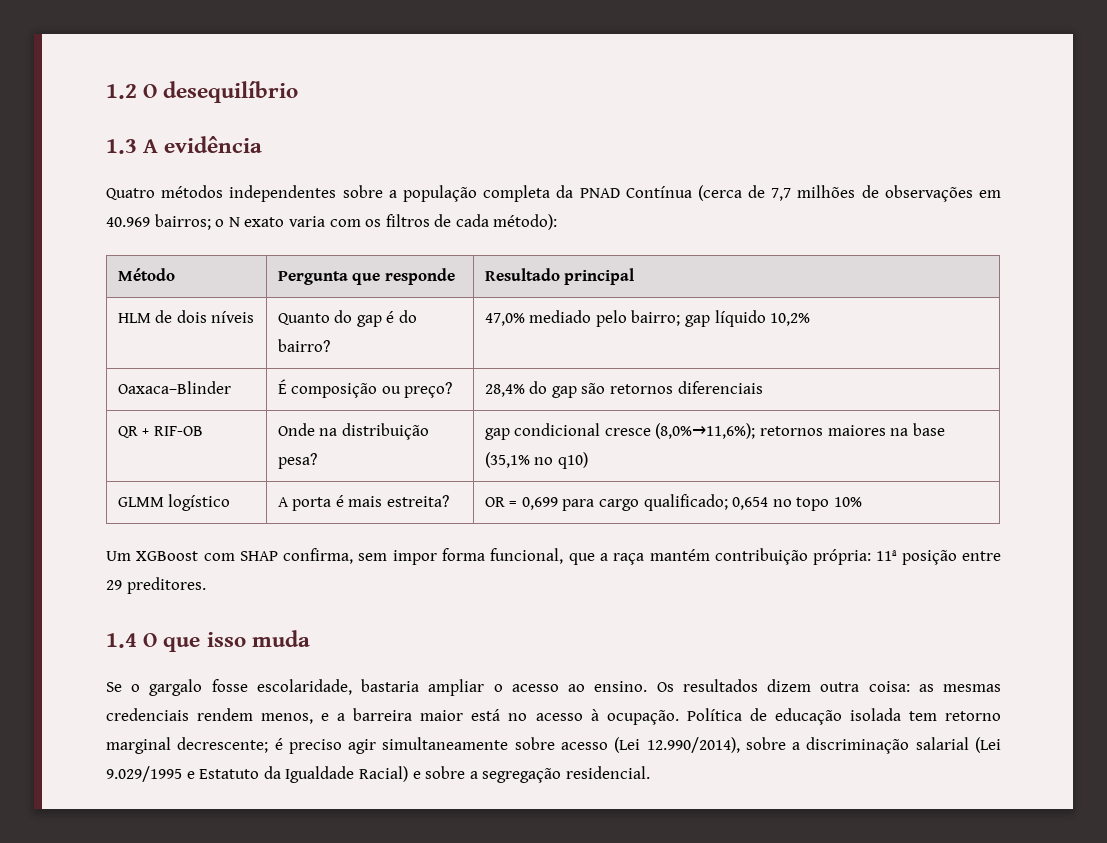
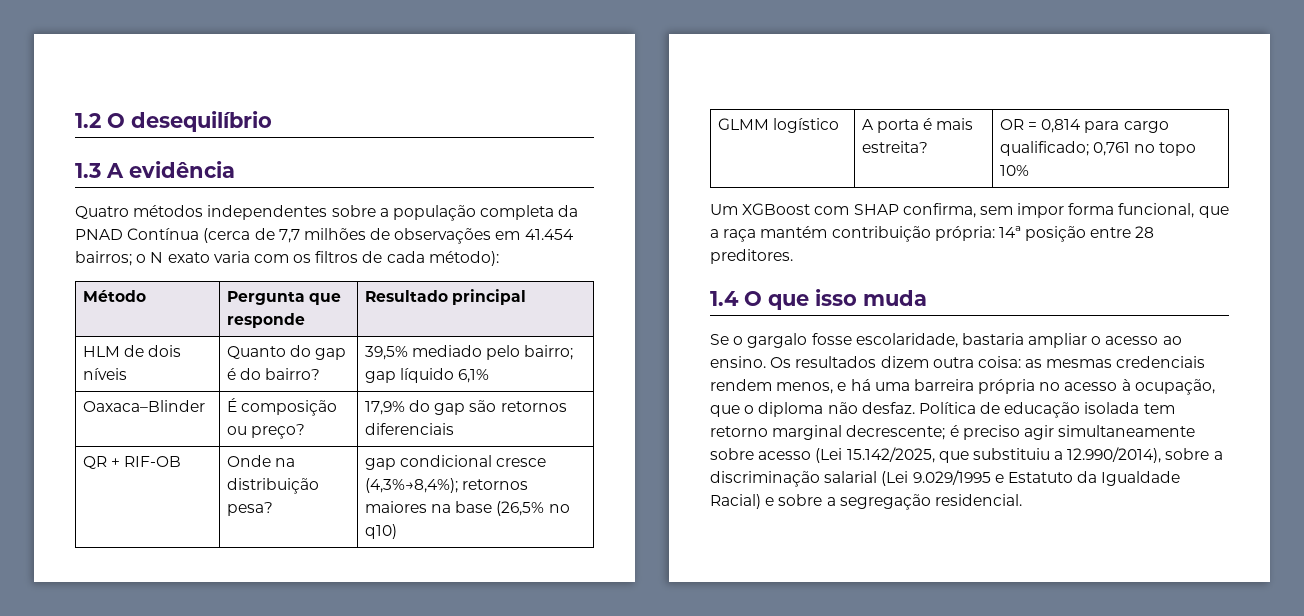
[106,217,150,227] 40.969 -> [524,229,574,240] 41.454
[484,313,525,326] 47,0% -> [364,346,408,360] 39,5%
[770,313,811,326] 10,2% -> [458,369,490,383] 6,1%
[484,384,525,397] 28,4% -> [364,401,405,415] 17,9%
[655,423,756,439] (8,0%→11,6%); -> [364,478,458,493] (4,3%→8,4%);
[484,452,530,468] (35,1% -> [496,501,545,516] (26,5%
[521,497,558,510] 0,699 -> [1041,119,1082,133] 0,814
[732,497,769,510] 0,654 -> [1092,142,1130,156] 0,761
[876,550,898,561] 11ª -> [998,226,1021,238] 14ª
[106,580,122,590] 29 -> [1135,226,1155,238] 28
[337,708,679,725] a barreira maior está no acesso à ocupação. -> [850,379,1215,395] [710,402,915,417] há uma barreira própria no acesso à ocupação, que o diploma não desfaz.
(641, 745) none -> [846,447,1064,463] 15.142/2025, que substituiu a

